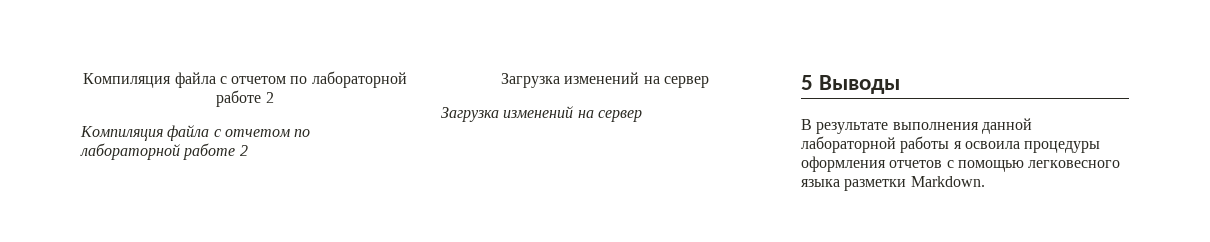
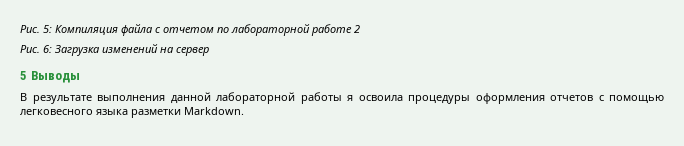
[83,71,407,88] [216,90,274,107] [80,125,311,141] [80,143,248,160] [501,72,709,88] Компиляция файла с отчетом по лабораторной работе 2 // Компиляция файла с отчетом по лабораторной работе 2 // Загрузка изменений на сервер // -> [20,24,360,36] [20,45,52,53] Рис. 5: Компиляция файла с отчетом по лабораторной работе 2 // Рис. 6:

